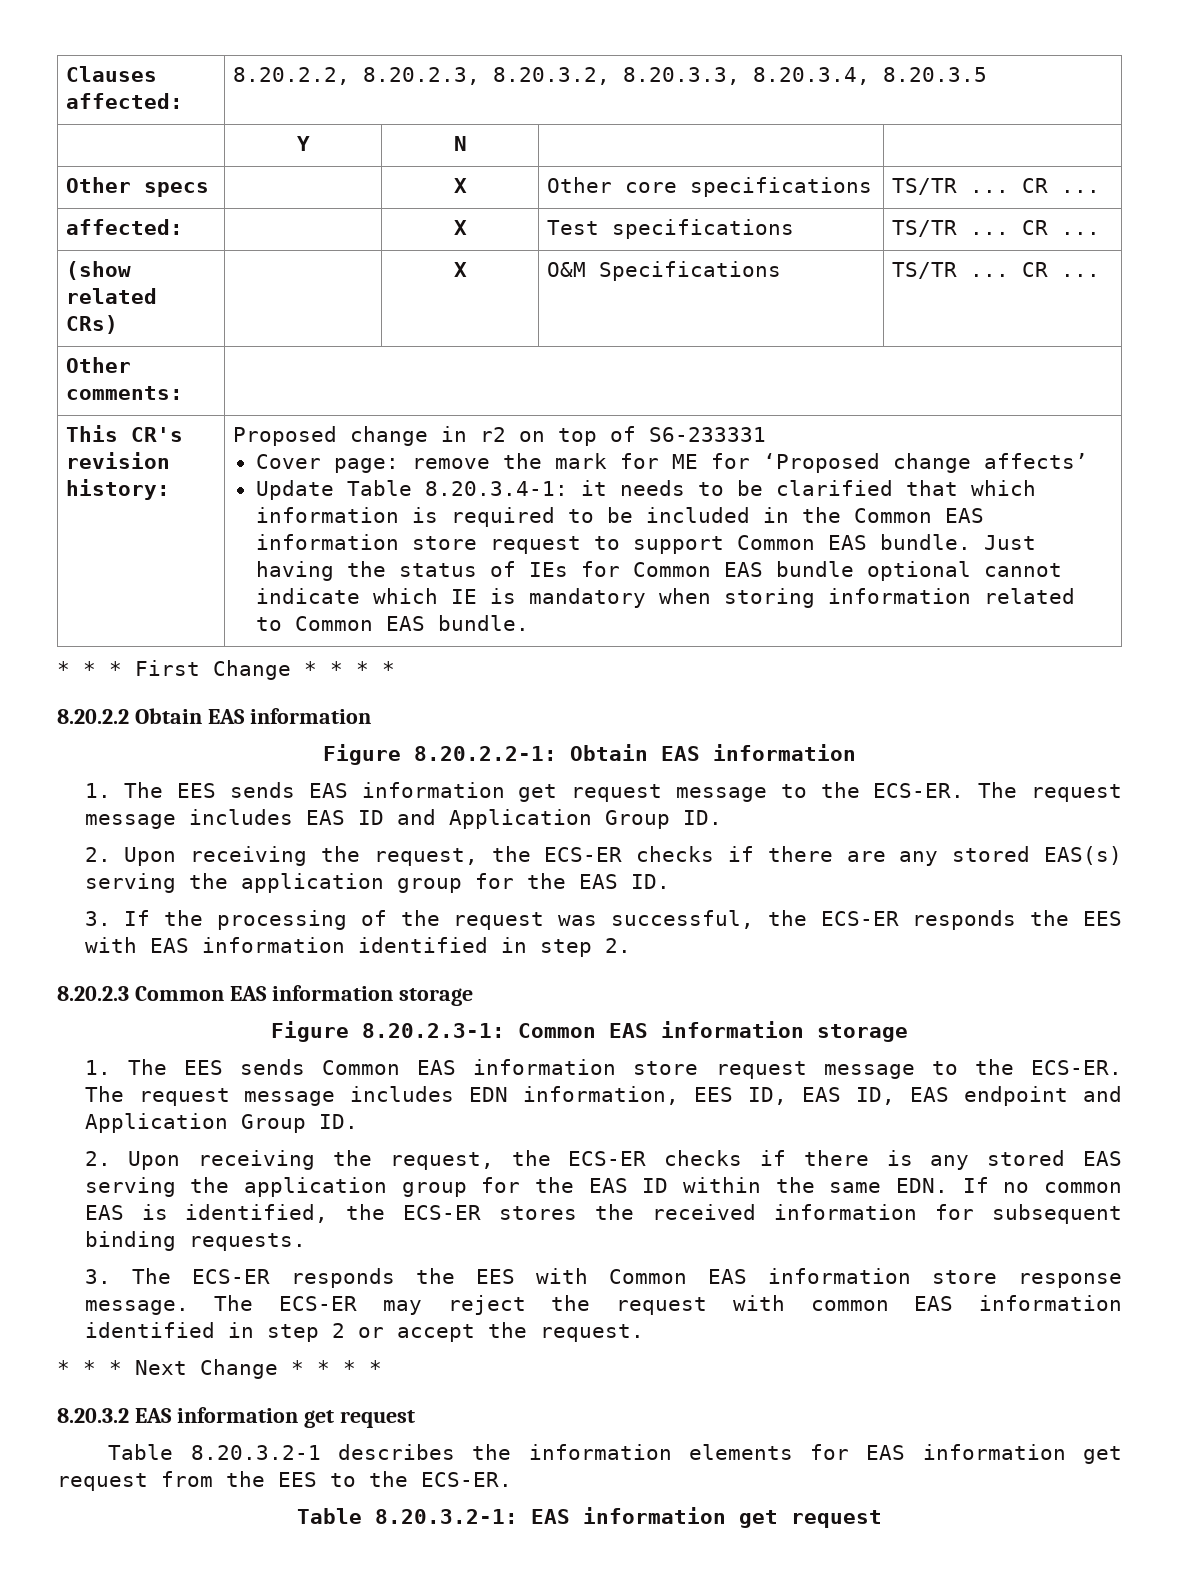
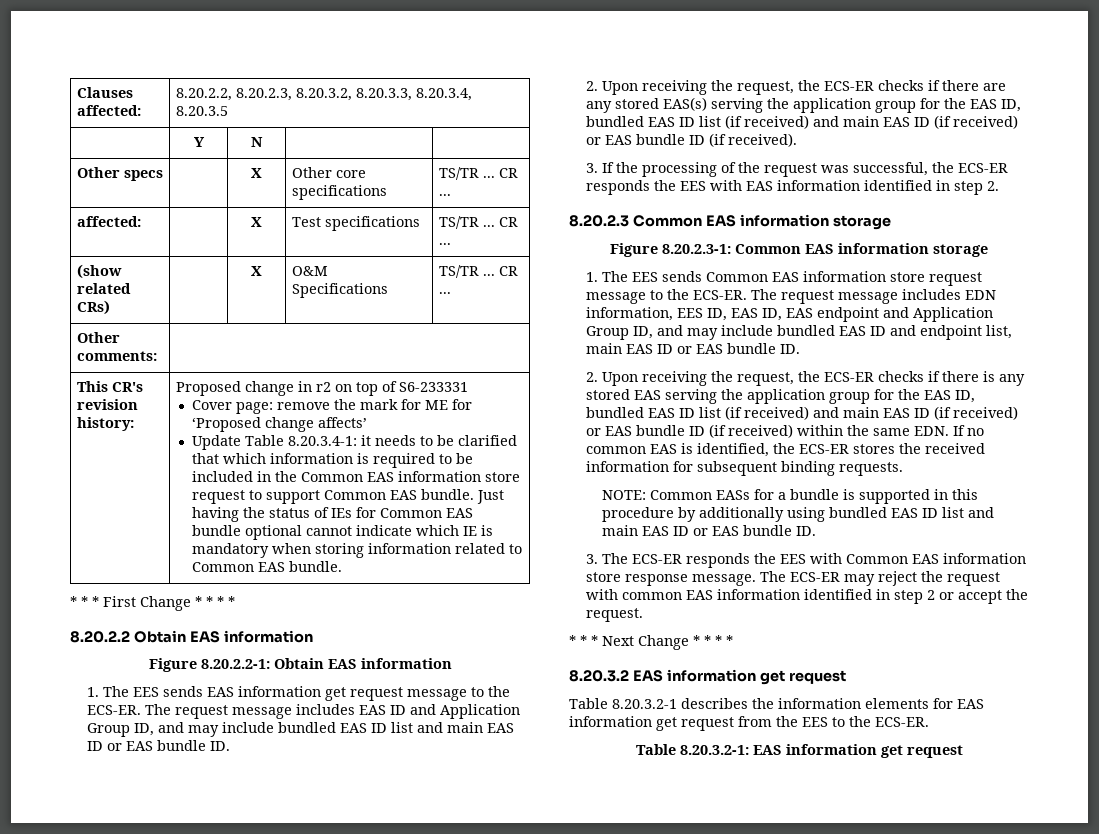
(670, 819) none -> [133,722,514,737] [86,740,206,751] ID, and may include bundled EAS ID list and main EAS ID or EAS bundle
[630,874,670,889] ID. -> [1000,99,1021,112] [585,115,1018,129] [585,133,797,147] ID, bundled EAS ID list (if received) and main EAS ID (if received) or EAS bundle ID (if received).
(306, 1123) none -> [632,325,1012,340] [585,343,776,354] ID, and may include bundled EAS ID and endpoint list, main EAS ID or EAS bundle
[642,1178,669,1193] ID -> [954,390,975,403] [585,406,1018,420] [585,424,793,438] ID, bundled EAS ID list (if received) and main EAS ID (if received) or EAS bundle ID (if received)
(306, 1242) none -> [602,489,979,504] [602,507,995,522] [602,525,817,536] // NOTE: Common EASs for a bundle is supported in this procedure by additionally using bundled EAS ID list and main EAS ID or EAS bundle ID.

